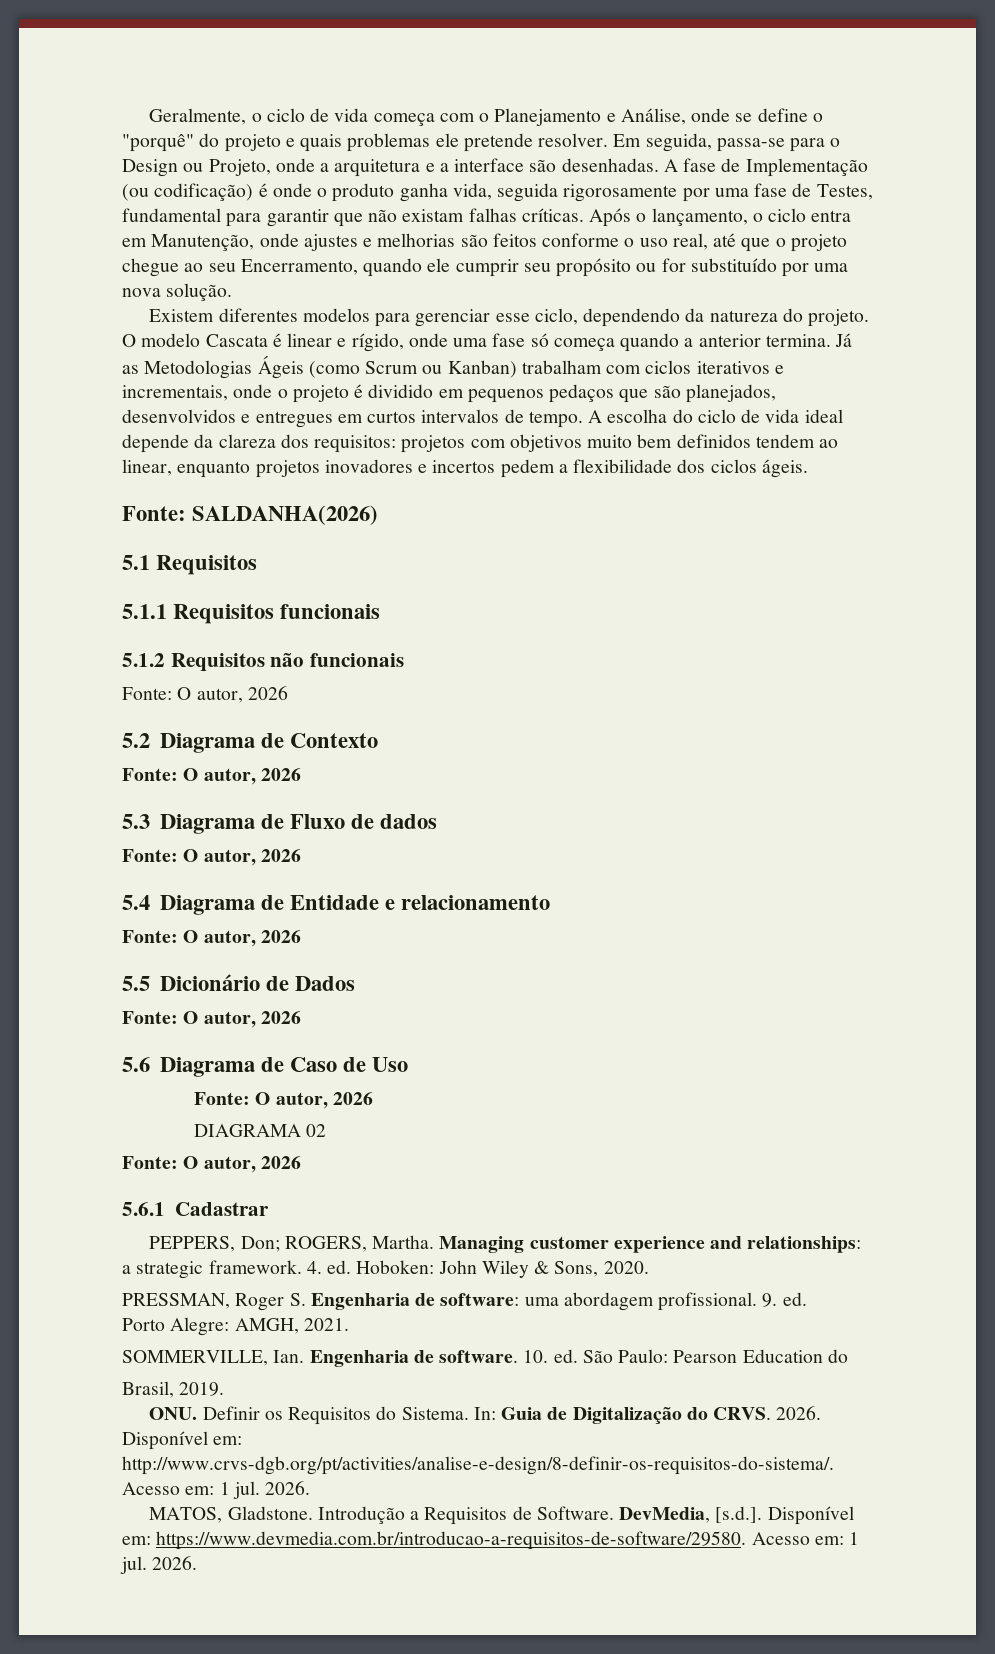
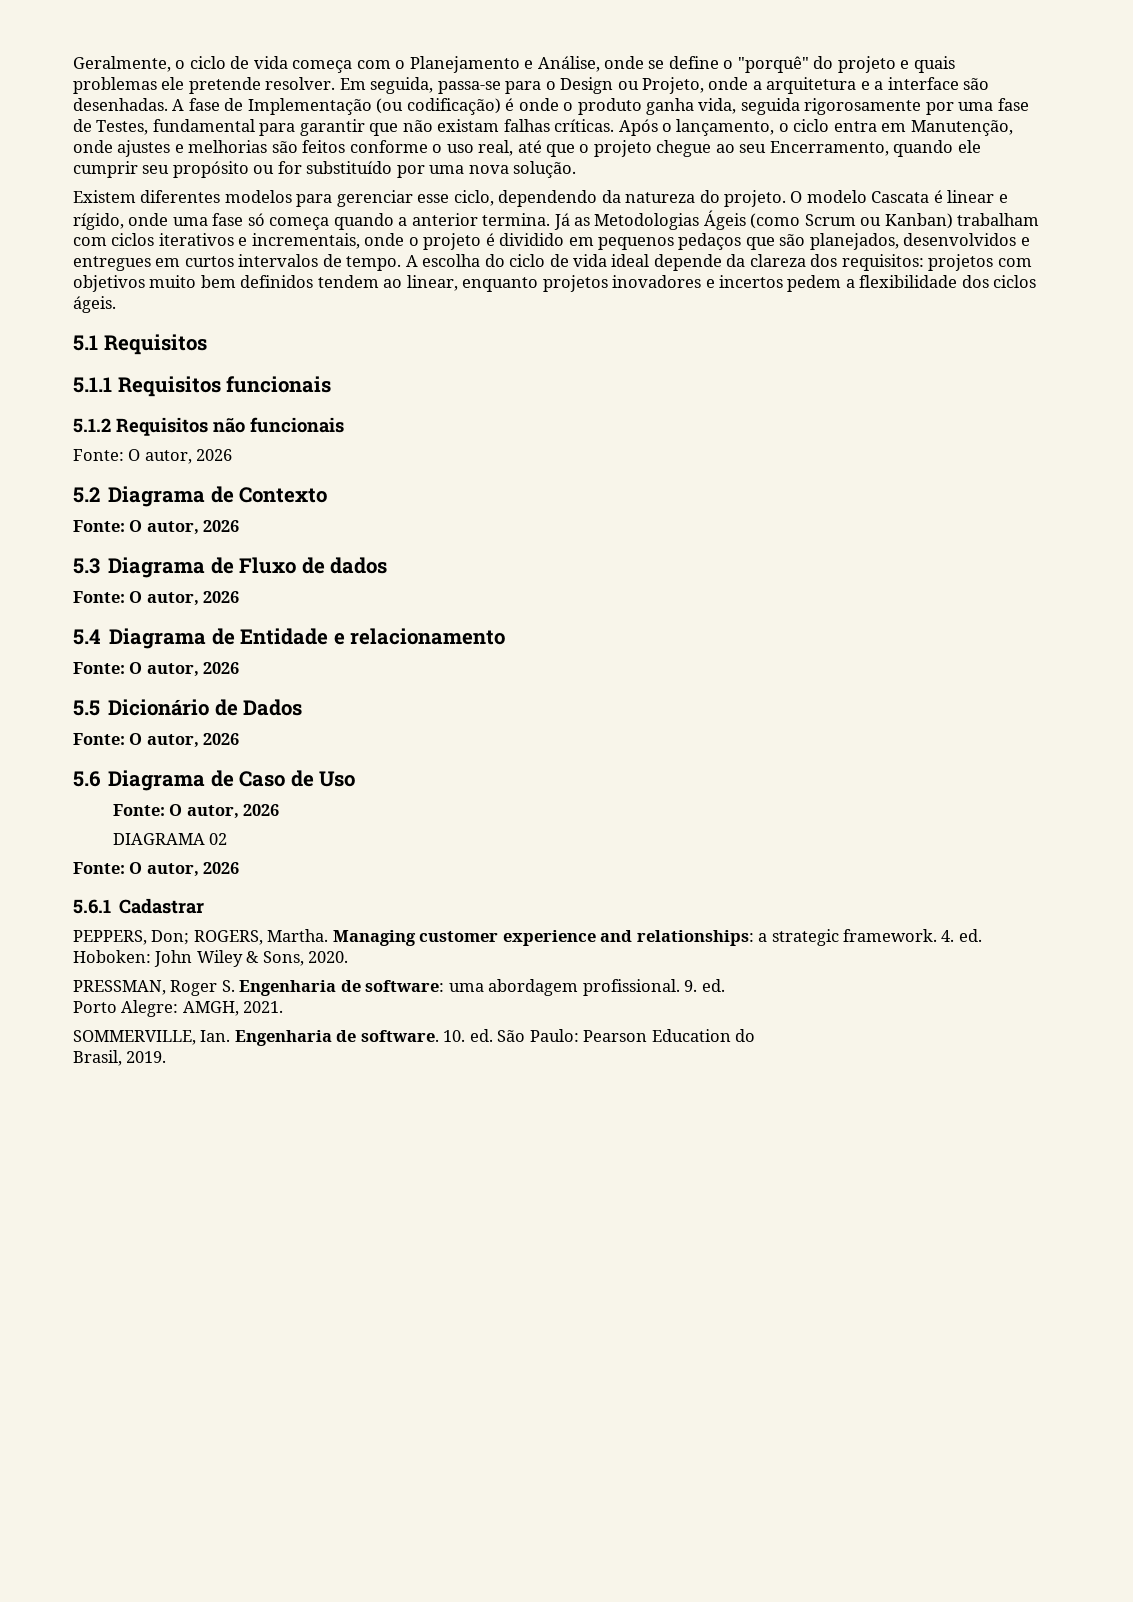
[122,505,379,525] // Fonte: SALDANHA(2026) -> (116, 304) none
[149,1406,822,1425] [122,1431,243,1450] [122,1456,834,1475] [122,1481,311,1499] [149,1506,854,1525] [122,1531,860,1550] [120,1556,198,1574] // ONU. Definir os Requisitos do Sistema. In: Guia de Digitalização do CRVS. 2026. Disponível em: http://www.crvs-dgb.org/pt/activities/analise-e-design/8-definir-os-requisitos-do-sistema/. Acesso em: 1 jul. 2026. // MATOS, Gladstone. Introdução a Requisitos de Software. DevMedia, [s.d.]. Disponível em: https://www.devmedia.com.br/introducao-a-requisitos-de-software/29580. Acesso em: 1 jul. 2026. -> (167, 1057) none

